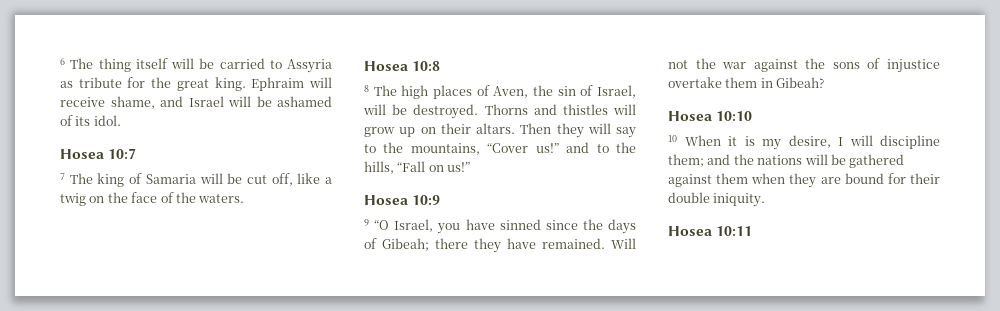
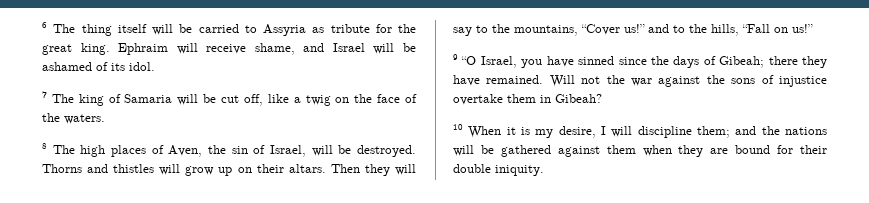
[60,148,137,159] // Hosea 10:7 -> (155, 66) none
[364,61,441,71] // Hosea 10:8 -> (105, 119) none
[364,195,441,205] // Hosea 10:9 -> (813, 28) none
[668,111,753,121] // Hosea 10:10 -> (602, 98) none
[668,226,753,236] // Hosea 10:11 -> (544, 170) none

